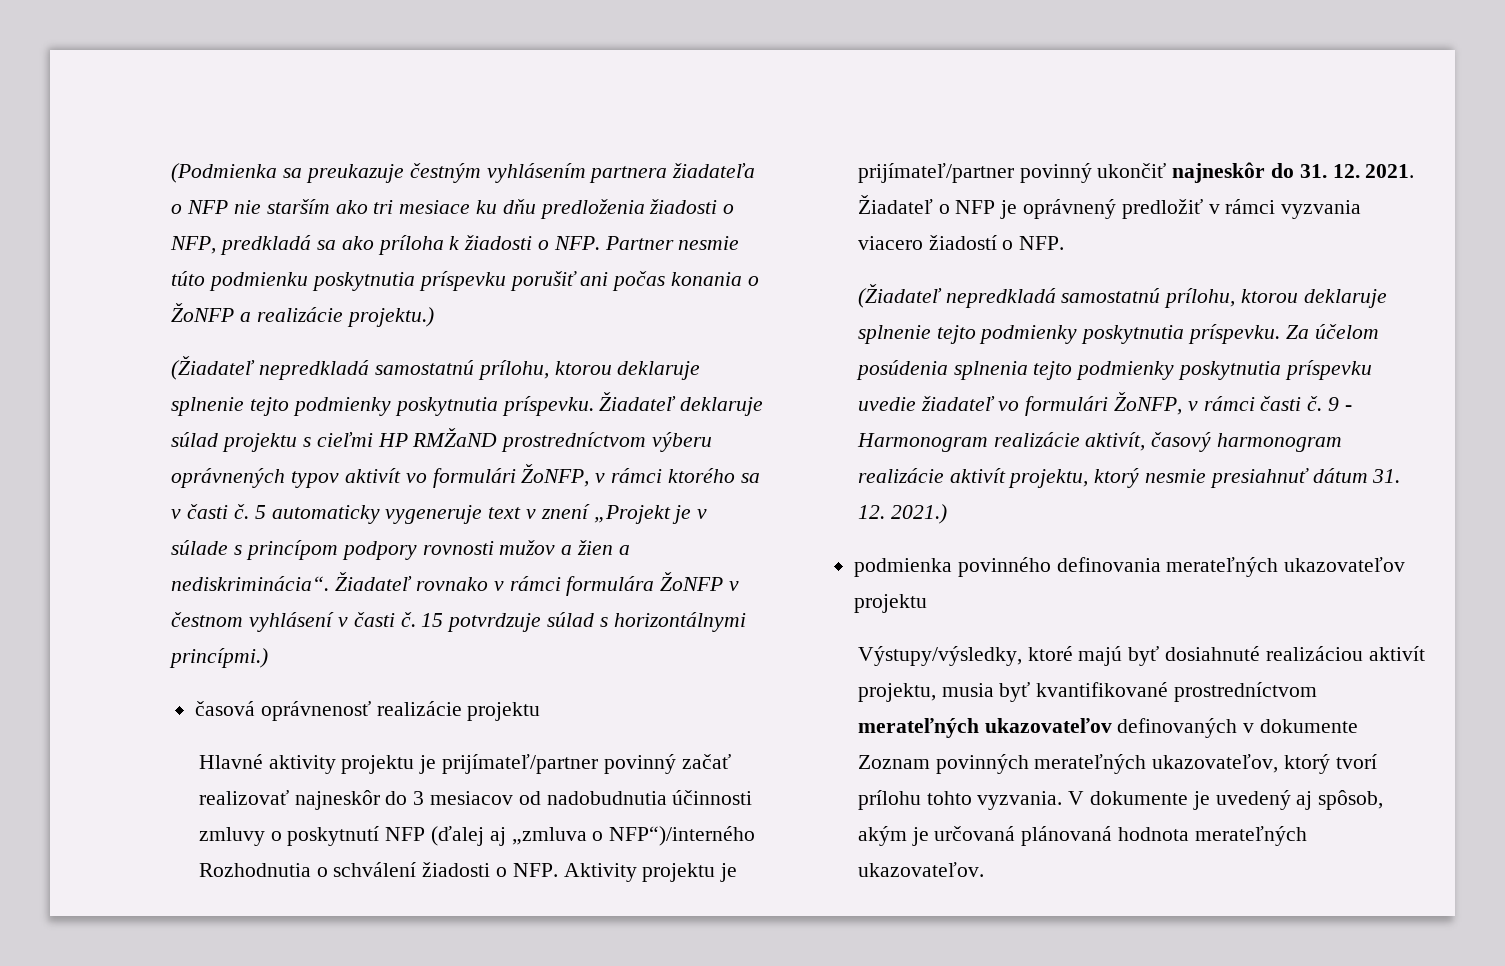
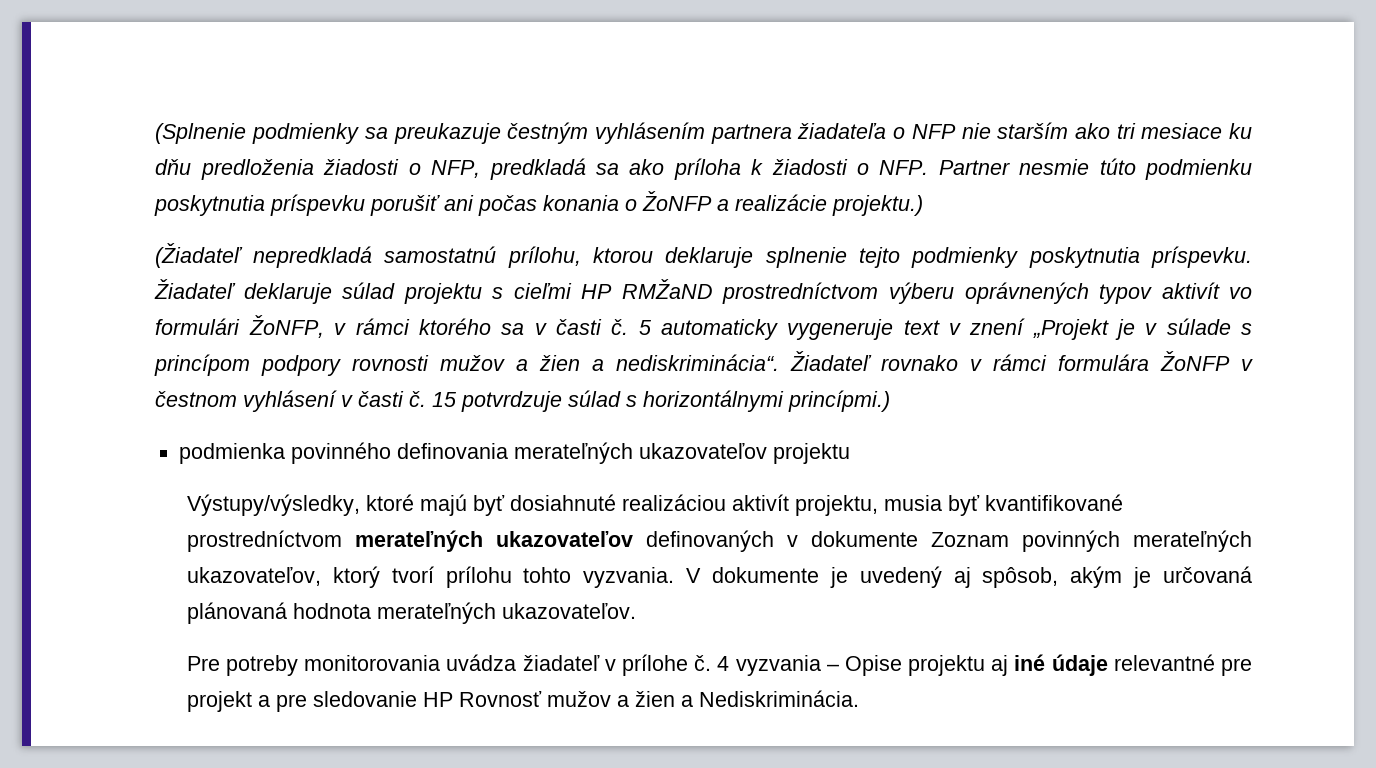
[171,163,278,183] (Podmienka -> [155,123,360,144] (Splnenie podmienky
[195,701,541,721] [198,754,731,774] [198,790,753,810] [198,826,756,846] [198,862,738,882] [857,162,1415,183] [857,195,1362,219] [857,235,1065,250] [857,284,1387,308] [857,324,1379,344] [855,360,1372,380] [857,392,1352,416] [856,432,1342,452] [857,468,1401,488] [857,504,947,524] // časová oprávnenosť realizácie projektu // Hlavné aktivity projektu je prijímateľ/partner povinný začať realizovať najneskôr do 3 mesiacov od nadobudnutia účinnosti zmluvy o poskytnutí NFP (ďalej aj „zmluva o NFP“)/interného Rozhodnutia o schválení žiadosti o NFP. Aktivity projektu je prijímateľ/partner povinný ukončiť najneskôr do 31. 12. 2021. Žiadateľ o NFP je oprávnený predložiť v rámci vyzvania viacero žiadostí o NFP. // (Žiadateľ nepredkladá samostatnú prílohu, ktorou deklaruje splnenie tejto podmienky poskytnutia príspevku. Za účelom posúdenia splnenia tejto podmienky poskytnutia príspevku uvedie žiadateľ vo formulári ŽoNFP, v rámci časti č. 9 - Harmonogram realizácie aktivít, časový harmonogram realizácie aktivít projektu, ktorý nesmie presiahnuť dátum 31. 12. 2021.) -> (891, 401) none
(984, 869) none -> [186,654,1252,676] [186,690,859,712] // Pre potreby monitorovania uvádza žiadateľ v prílohe č. 4 vyzvania – Opise projektu aj iné údaje relevantné pre projekt a pre sledovanie HP Rovnosť mužov a žien a Nediskriminácia.

